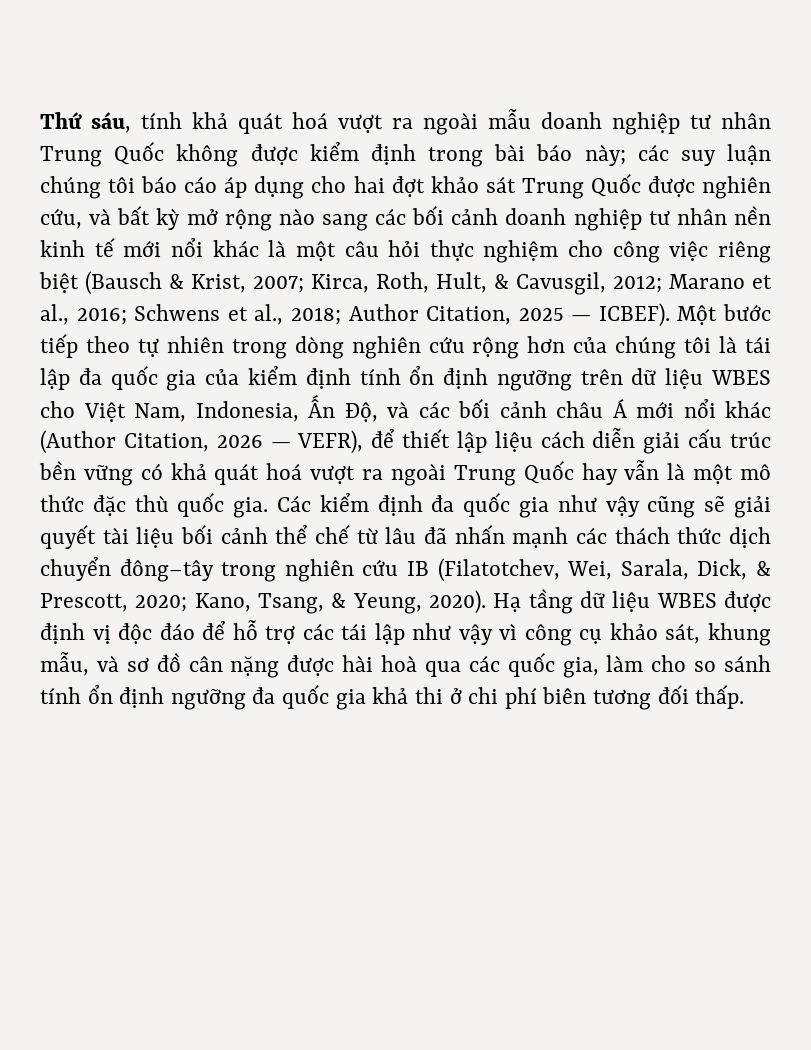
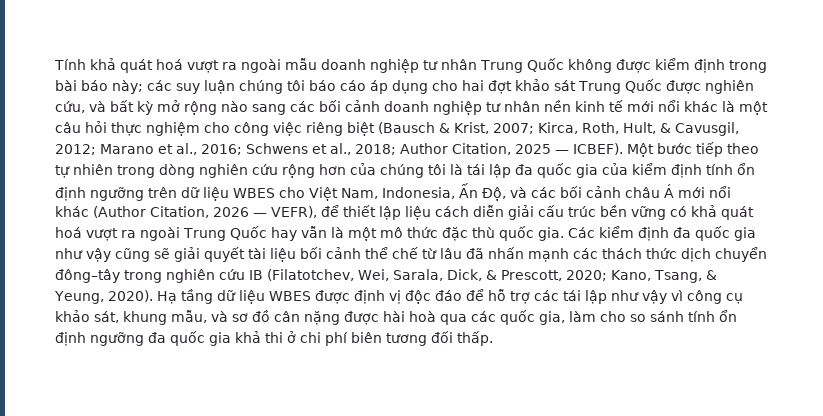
[40,112,182,133] Thứ sáu, tính -> [54,59,86,70] Tính

